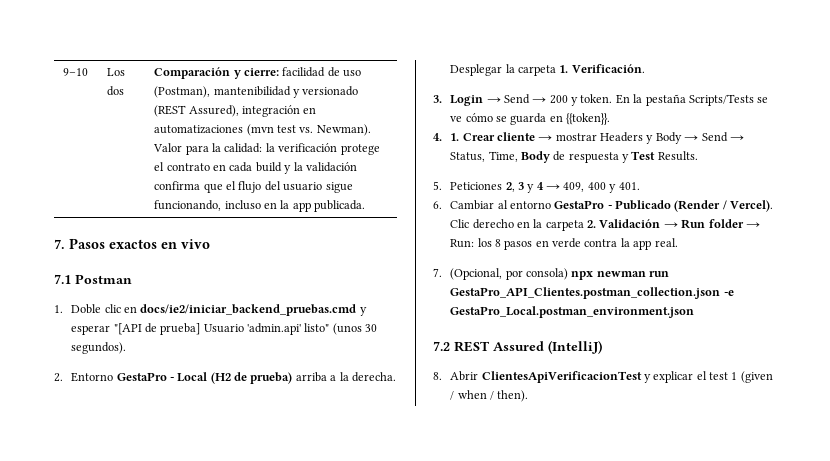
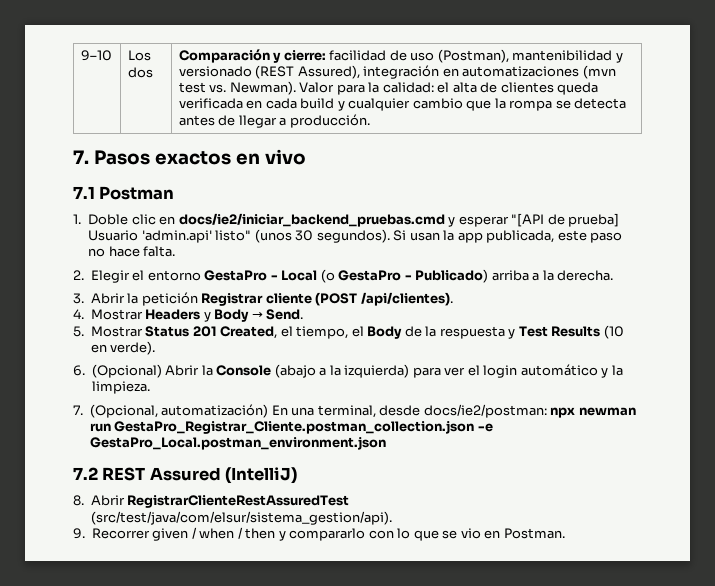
[265,143,380,155] [154,162,357,174] [154,181,353,193] [154,200,366,212] la verificación protege el contrato en cada build y la validación confirma que el flujo del usuario sigue funcionando, incluso en la app publicada. -> [437,82,599,95] [178,98,627,111] [178,114,370,128] el alta de clientes queda verificada en cada build y cualquier cambio que la rompa se detecta antes de llegar a producción.
[54,372,396,384] [450,64,645,76] [433,94,769,106] [450,113,611,125] [433,132,744,144] [450,151,518,162] // 2. Entorno GestaPro - Local (H2 de prueba) arriba a la derecha. Desplegar la carpeta 1. Verificación. // 3. Login → Send → 200 y token. En la pestaña Scripts/Tests se ve cómo se guarda en {{token}}. // 4. 1. Crear cliente → mostrar Headers y Body → Send → Status, Time, -> [393,230,623,243] [88,246,176,257] [73,269,614,283] [73,292,453,306] [73,309,304,322] [73,326,364,339] Si usan la app publicada, este paso no hace falta. // 2. Elegir el entorno GestaPro - Local (o GestaPro - Publicado) arriba a la derecha. // 3. Abrir la petición Registrar cliente (POST /api/clientes). // 4. Mostrar Headers y Body → Send. // 5. Mostrar Status 201 Created, el tiempo, el
(566, 156) none -> [425,326,437,337] la
[657,151,698,161] [433,181,640,193] [433,200,774,212] [450,219,760,231] [450,238,678,250] [433,268,568,280] Results. // 5. Peticiones 2, 3 y 4 → 409, 400 y 401. // 6. Cambiar al entorno GestaPro - Publicado (Render / Vercel). Clic derecho en la carpeta 2. Validación → Run folder → Run: los 8 pasos en verde contra la app real. // 7. (Opcional, por consola) -> [551,325,624,339] [90,341,156,355] [73,364,623,378] [91,381,150,394] [73,404,547,418] Results (10 en verde). // 6. (Opcional) Abrir la Console (abajo a la izquierda) para ver el login automático y la limpieza. // 7. (Opcional, automatización) En una terminal, desde docs/ie2/postman:
[450,287,721,299] GestaPro_API_Clientes.postman_collection.json -> [114,420,475,434] GestaPro_Registrar_Cliente.postman_collection.json
[481,371,773,383] [450,390,529,402] ClientesApiVerificacionTest y explicar el test 1 (given / when / then). -> [127,495,350,508] [90,511,392,525] [73,527,565,541] RegistrarClienteRestAssuredTest (src/test/java/com/elsur/sistema_gestion/api). // 9. Recorrer given / when / then y compararlo con lo que se vio en Postman.

